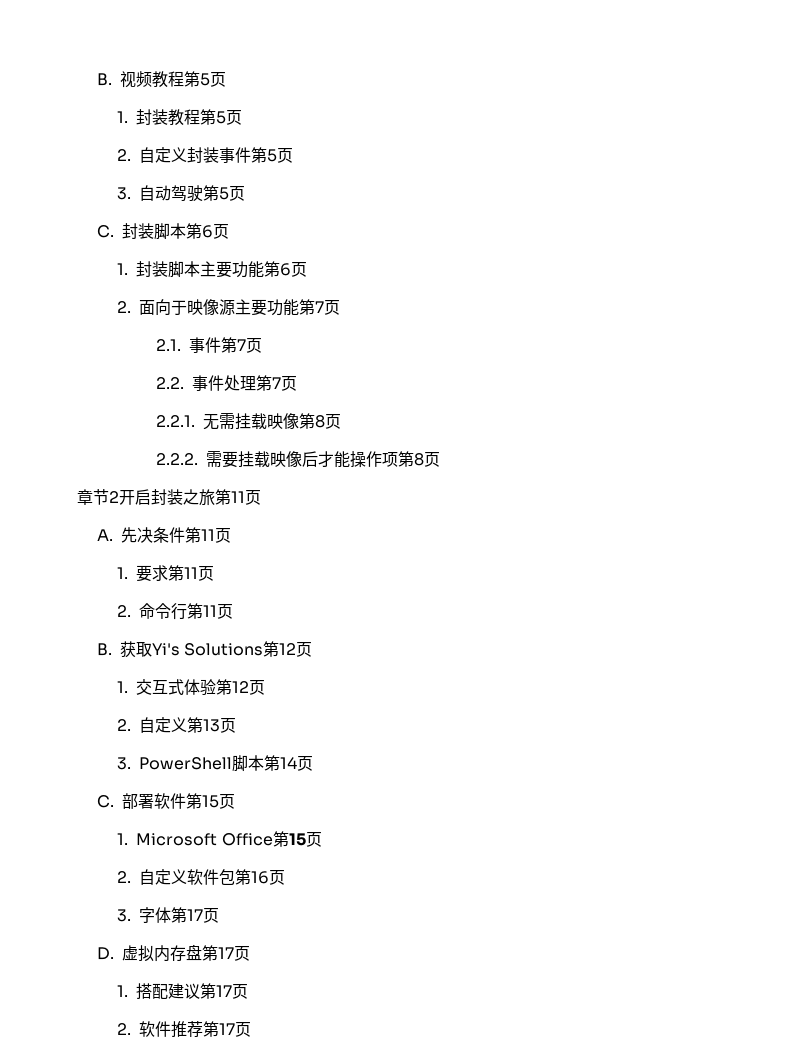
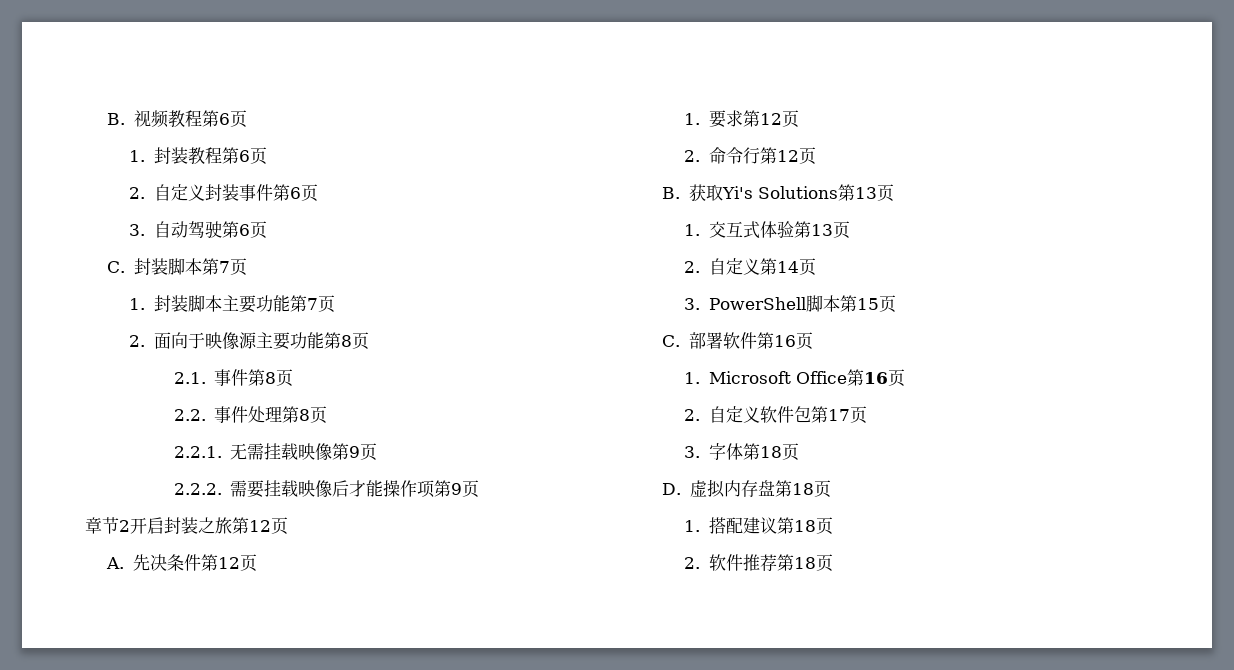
[199,73,210,86] 5 -> [218,113,230,125] 6
[216,111,227,124] 5 -> [238,150,250,162] 6
[266,149,277,162] 5 -> [289,187,301,199] 6
[218,187,229,200] 5 -> [238,224,250,236] 6
[201,225,213,238] 6 -> [218,261,230,273] 7
[280,263,292,276] 6 -> [306,298,318,310] 7
[314,301,324,313] 7 -> [340,335,352,347] 8
[237,339,247,351] 7 -> [265,372,277,384] 8
[272,377,282,389] 7 -> [299,409,311,421] 8
[315,415,326,428] 8 -> [349,446,361,458] 9
[414,453,425,466] 8 -> [451,483,463,495] 9
[231,491,245,503] 11 -> [249,520,271,532] 12
[200,529,215,541] 11 -> [217,557,240,569] 12
[184,567,199,579] 11 -> [759,113,782,125] 12
[202,605,217,617] 11 -> [776,150,799,162] 12
[279,643,297,655] 12 -> [854,187,877,199] 13
[232,681,250,693] 12 -> [810,224,833,236] 13
[202,719,220,732] 13 -> [776,261,799,273] 14
[279,757,297,769] 14 -> [856,298,879,310] 15
[201,795,219,808] 15 -> [773,335,796,347] 16
[288,833,306,846] 15 -> [863,372,888,384] 16
[250,871,269,884] 16 -> [827,409,850,421] 17
[186,909,203,921] 17 -> [759,446,782,458] 18
[217,947,234,959] 17 -> [791,483,814,495] 18
[216,985,233,997] 17 -> [793,520,816,532] 18
[218,1023,235,1035] 17 -> [793,557,816,569] 18

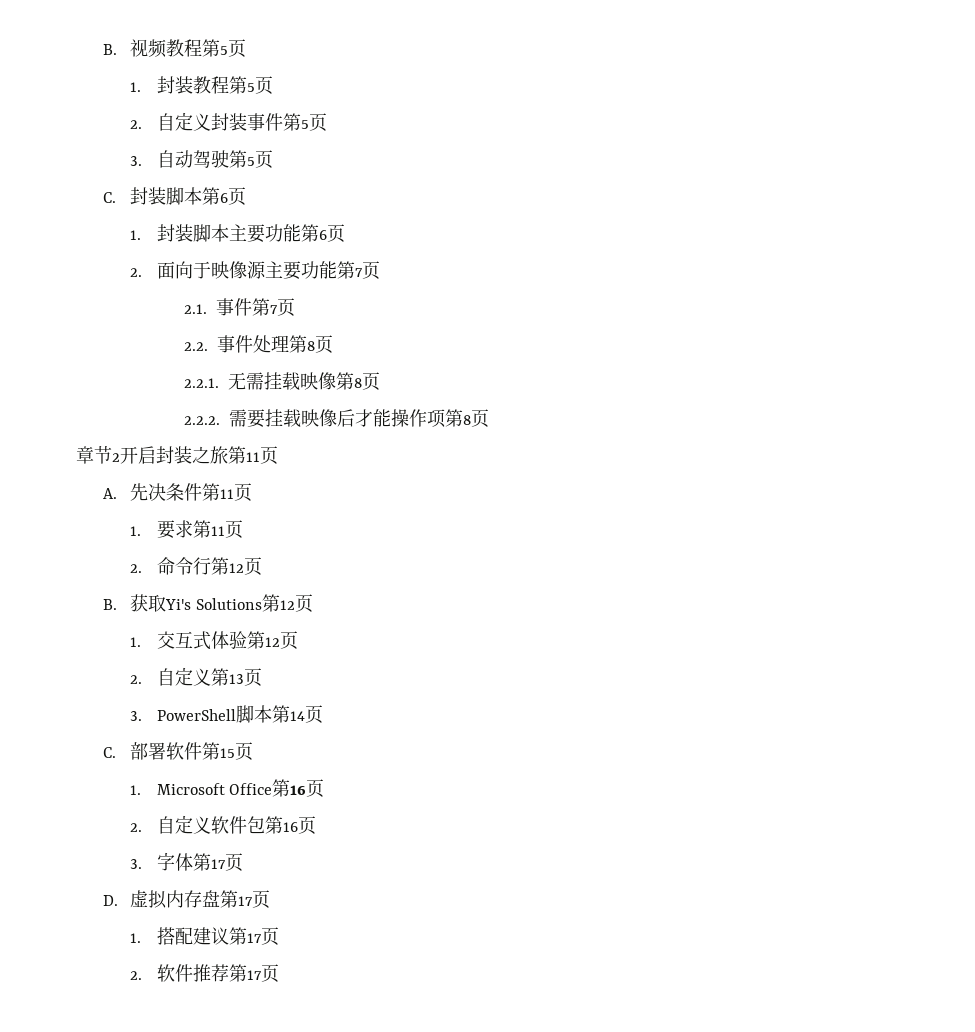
[218,113,230,125] 6 -> [219,46,228,55] 5
[238,150,250,162] 6 -> [246,83,255,92] 5
[289,187,301,199] 6 -> [300,120,309,129] 5
[238,224,250,236] 6 -> [246,157,255,166] 5
[218,261,230,273] 7 -> [219,193,228,203] 6
[306,298,318,310] 7 -> [318,230,327,240] 6
[340,335,352,347] 8 -> [354,268,363,277] 7
[265,372,277,384] 8 -> [269,305,278,314] 7
[349,446,361,458] 9 -> [353,378,362,388] 8
[451,483,463,495] 9 -> [462,415,471,425] 8
[249,520,271,532] 12 -> [246,452,260,462] 11
[217,557,240,569] 12 -> [219,489,234,499] 11
[759,113,782,125] 12 -> [210,526,225,536] 11
[854,187,877,199] 13 -> [279,600,295,610] 12
[810,224,833,236] 13 -> [264,637,280,647] 12
[776,261,799,273] 14 -> [228,674,244,684] 13
[856,298,879,310] 15 -> [289,711,305,721] 14
[773,335,796,347] 16 -> [219,748,235,758] 15
[827,409,850,421] 17 -> [282,822,298,832] 16
[759,446,782,458] 18 -> [210,859,226,869] 17
[791,483,814,495] 18 -> [237,896,253,906] 17
[793,520,816,532] 18 -> [246,933,262,943] 17
[793,557,816,569] 18 -> [246,970,262,980] 17

